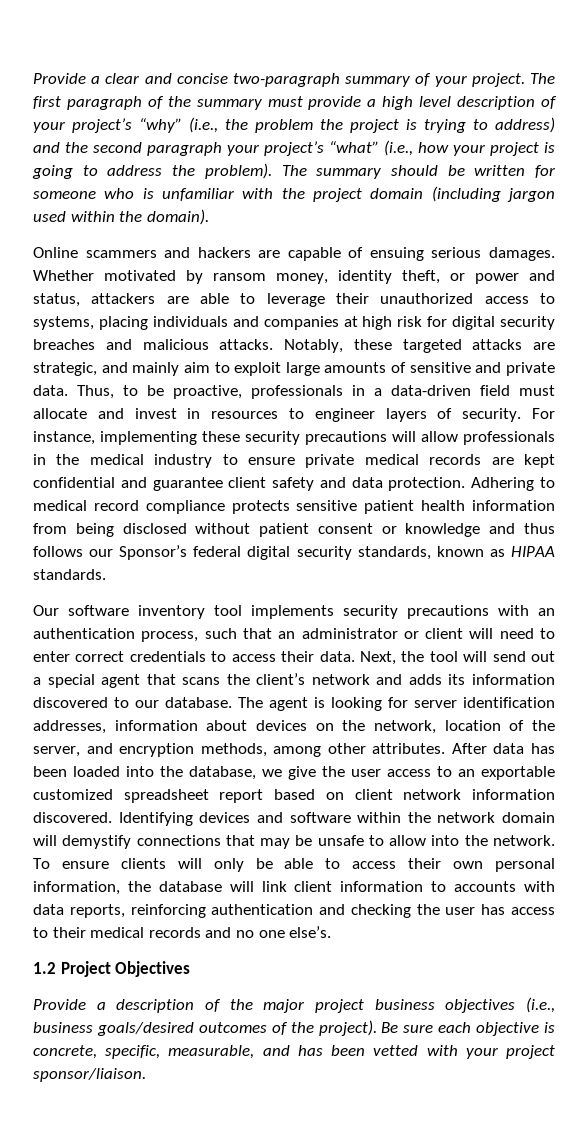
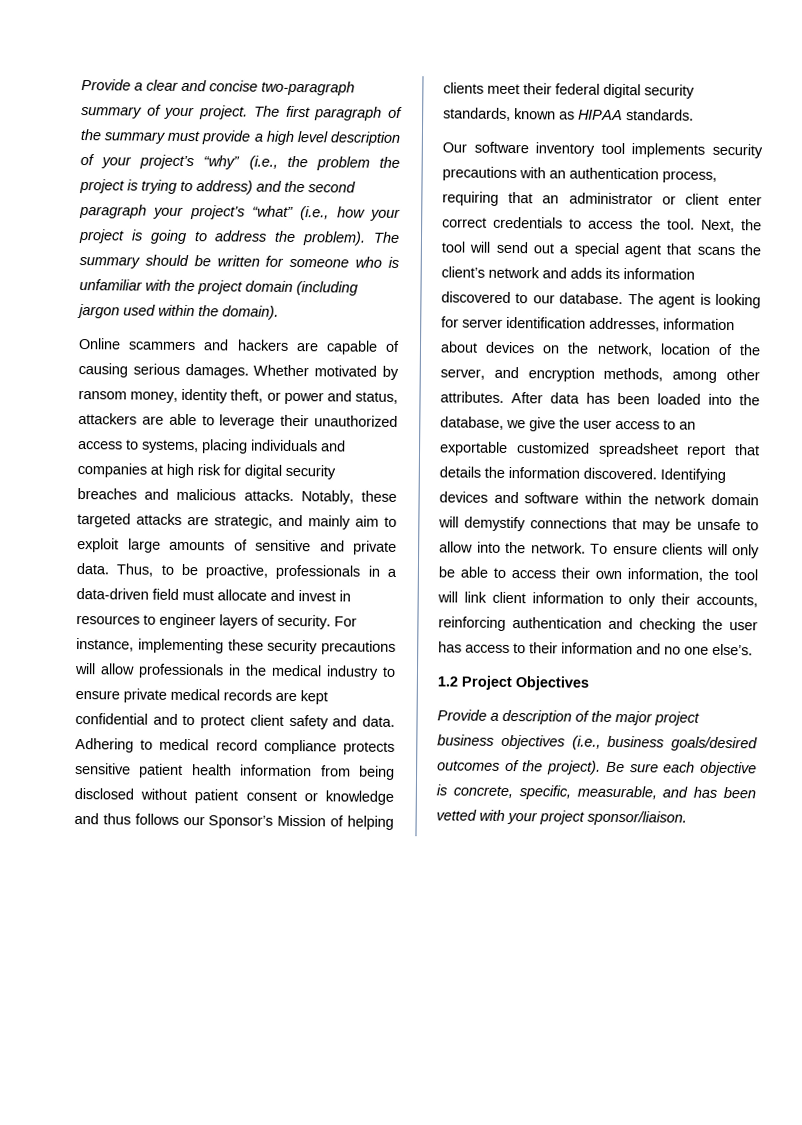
[369,247,424,261] ensuing -> [78,363,128,378] causing
[152,477,223,491] guarantee -> [182,714,246,729] to protect
[351,477,466,491] data protection. -> [362,715,395,727] data.
(188, 552) none -> [277,814,394,830] [443,82,552,95] Mission of helping clients meet their
[204,628,237,639] such -> [442,191,499,206] requiring
[469,628,555,639] will need to -> (719, 199) none
[281,651,355,662] their data. -> [639,218,695,230] the tool.
[274,789,462,800] based on client network -> [735,444,760,456] [439,466,505,478] that details the
[495,858,556,872] personal -> (622, 575) none
[158,881,222,892] database -> [734,569,758,581] tool
[454,881,556,892] [33,904,125,918] accounts with data reports, -> [628,593,758,608] only their accounts,
[90,927,201,938] medical records -> [561,642,633,655] information

